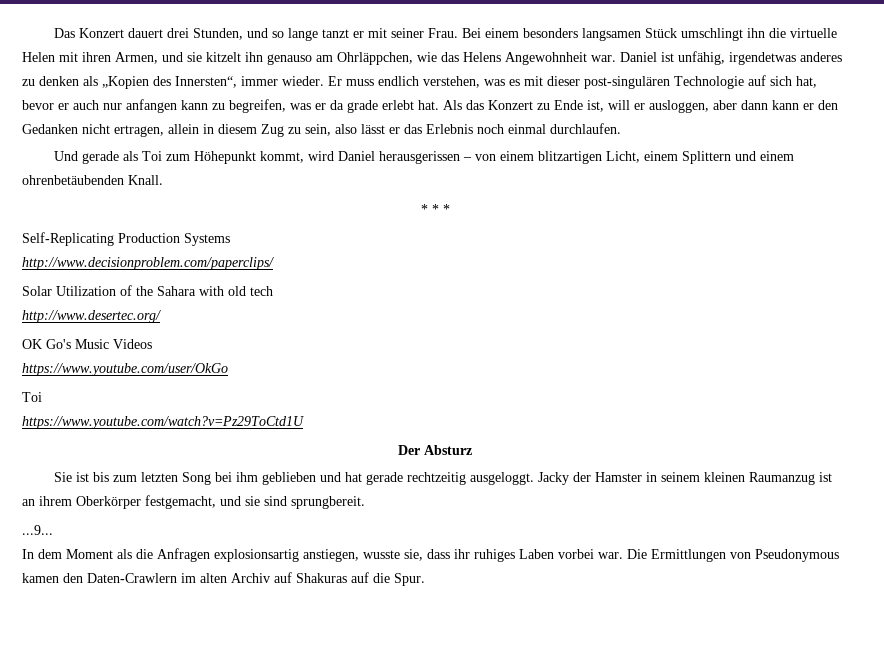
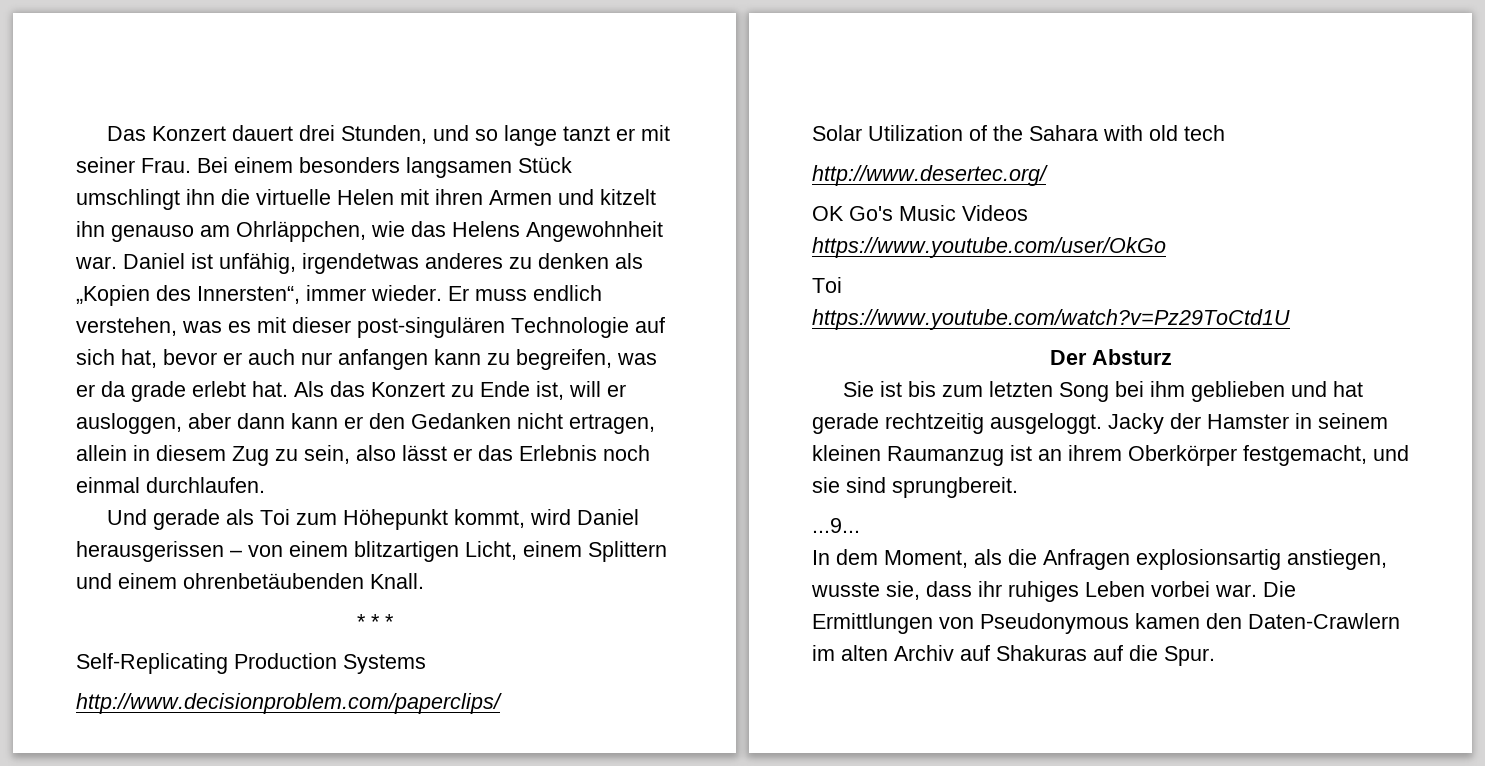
[115,52,202,64] Armen, und sie -> [489,189,594,205] Armen und
[66,549,113,559] Moment -> [884,550,968,568] Moment,
[519,549,554,559] Laben -> [1085,581,1145,597] Leben

